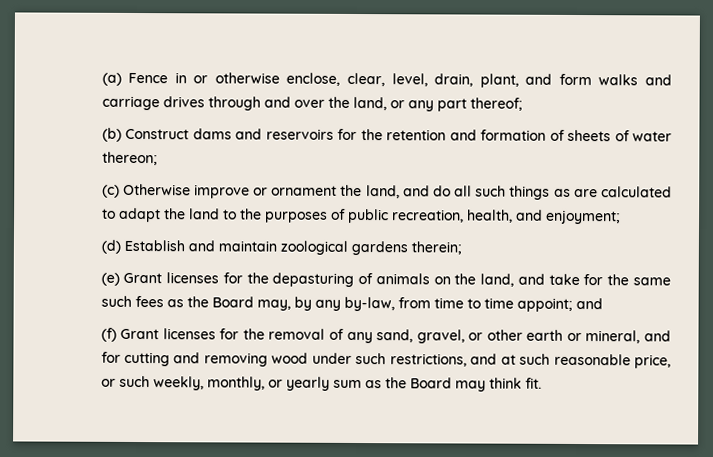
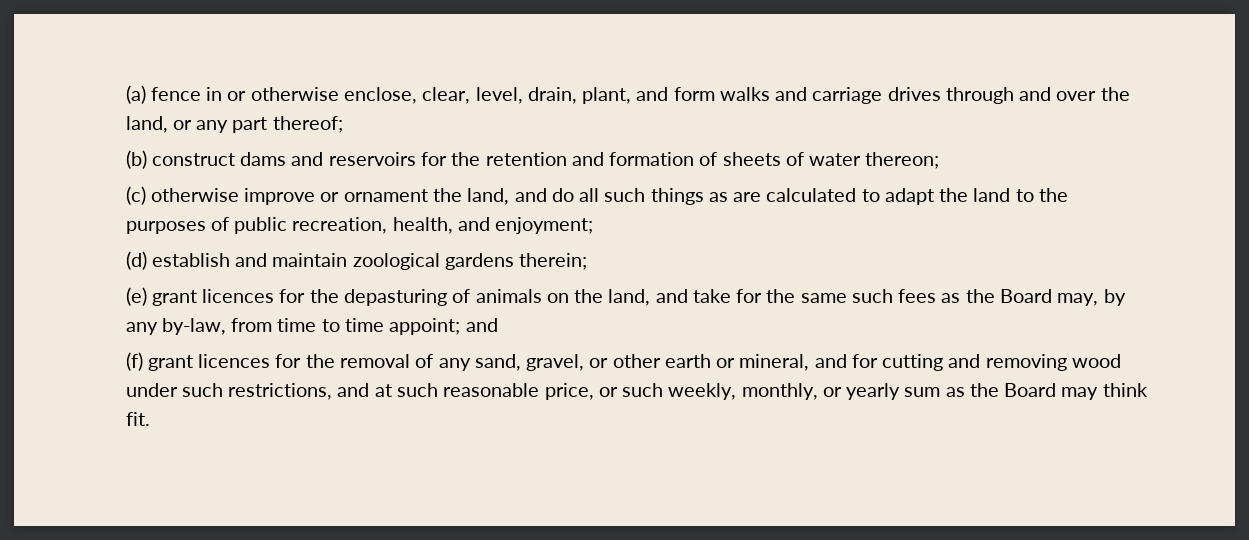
[128,72,169,84] Fence -> [150,87,201,101] fence
[125,128,190,140] Construct -> [151,153,235,166] construct
[122,183,191,196] Otherwise -> [150,188,239,202] otherwise
[123,239,185,252] Establish -> [151,253,230,267] establish
[123,272,220,284] Grant licenses -> [151,289,275,306] grant licences
[120,328,216,340] Grant licenses -> [147,354,271,371] grant licences

